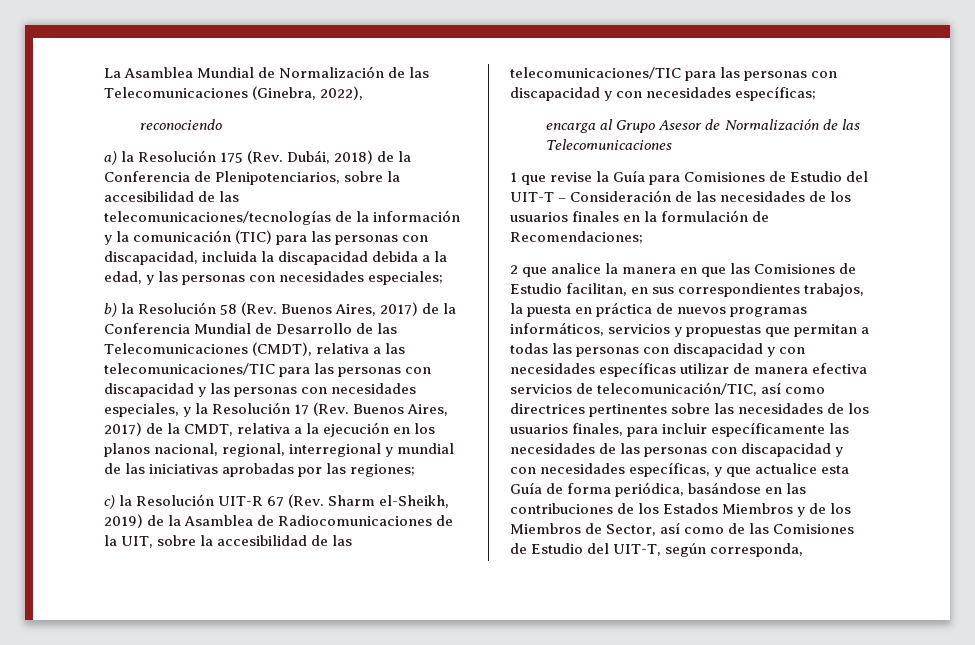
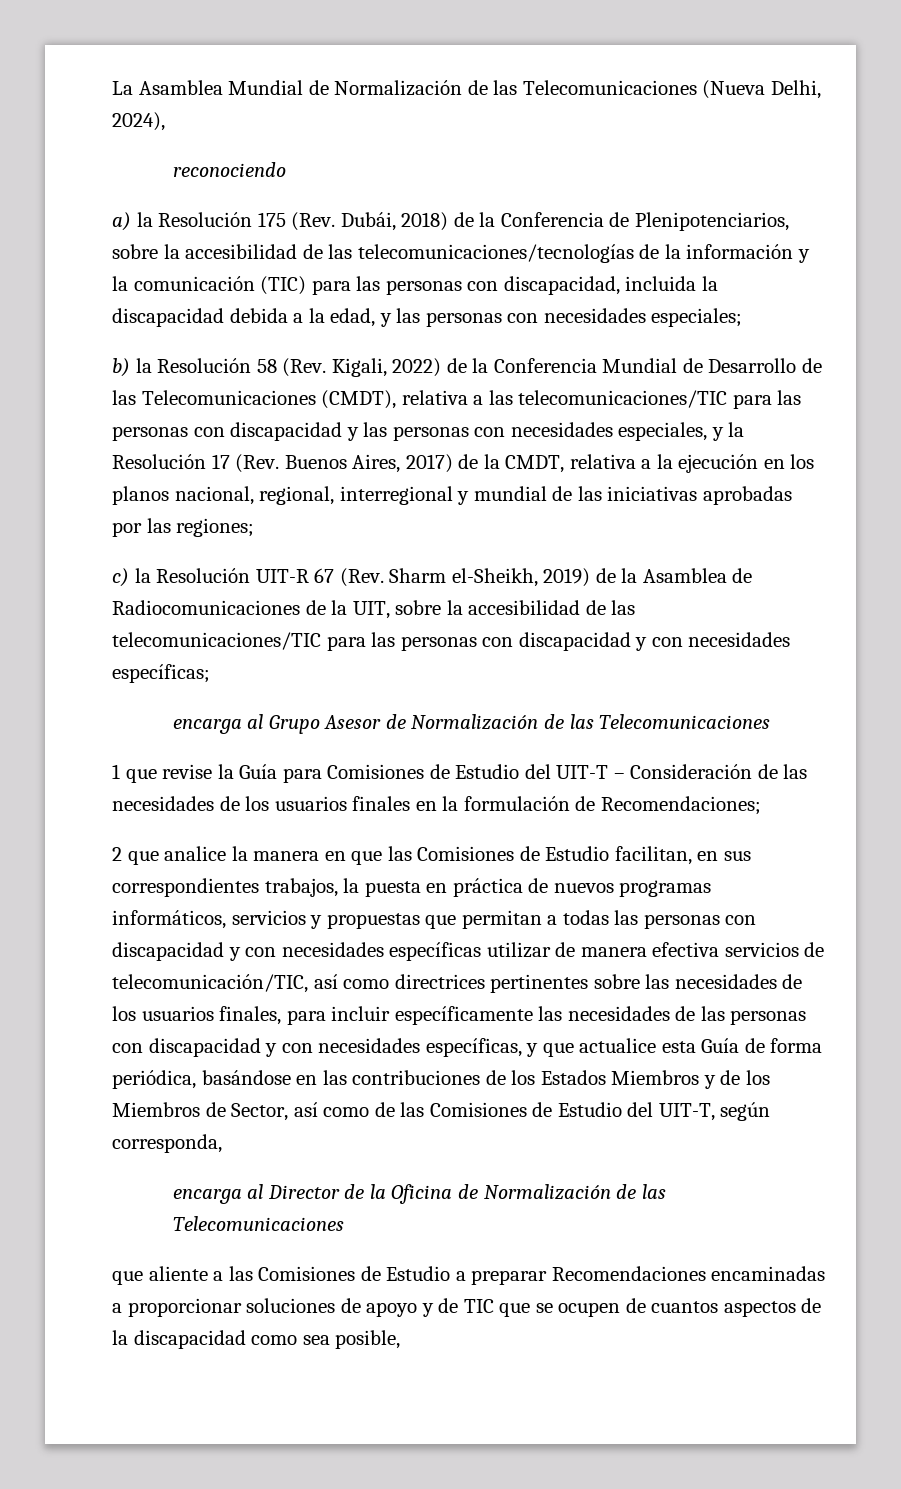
[252,86,364,100] (Ginebra, 2022), -> [702,80,821,99] [112,112,165,131] (Nueva Delhi, 2024),
[281,302,419,316] Buenos Aires, 2017) -> [331,358,442,377] Kigali, 2022)
(804, 550) none -> [172,1184,666,1204] [172,1216,344,1231] [112,1266,826,1285] [112,1298,822,1317] [112,1330,401,1349] // encarga al Director de la Oficina de Normalización de las Telecomunicaciones // que aliente a las Comisiones de Estudio a preparar Recomendaciones encaminadas a proporcionar soluciones de apoyo y de TIC que se ocupen de cuantos aspectos de la discapacidad como sea posible,

